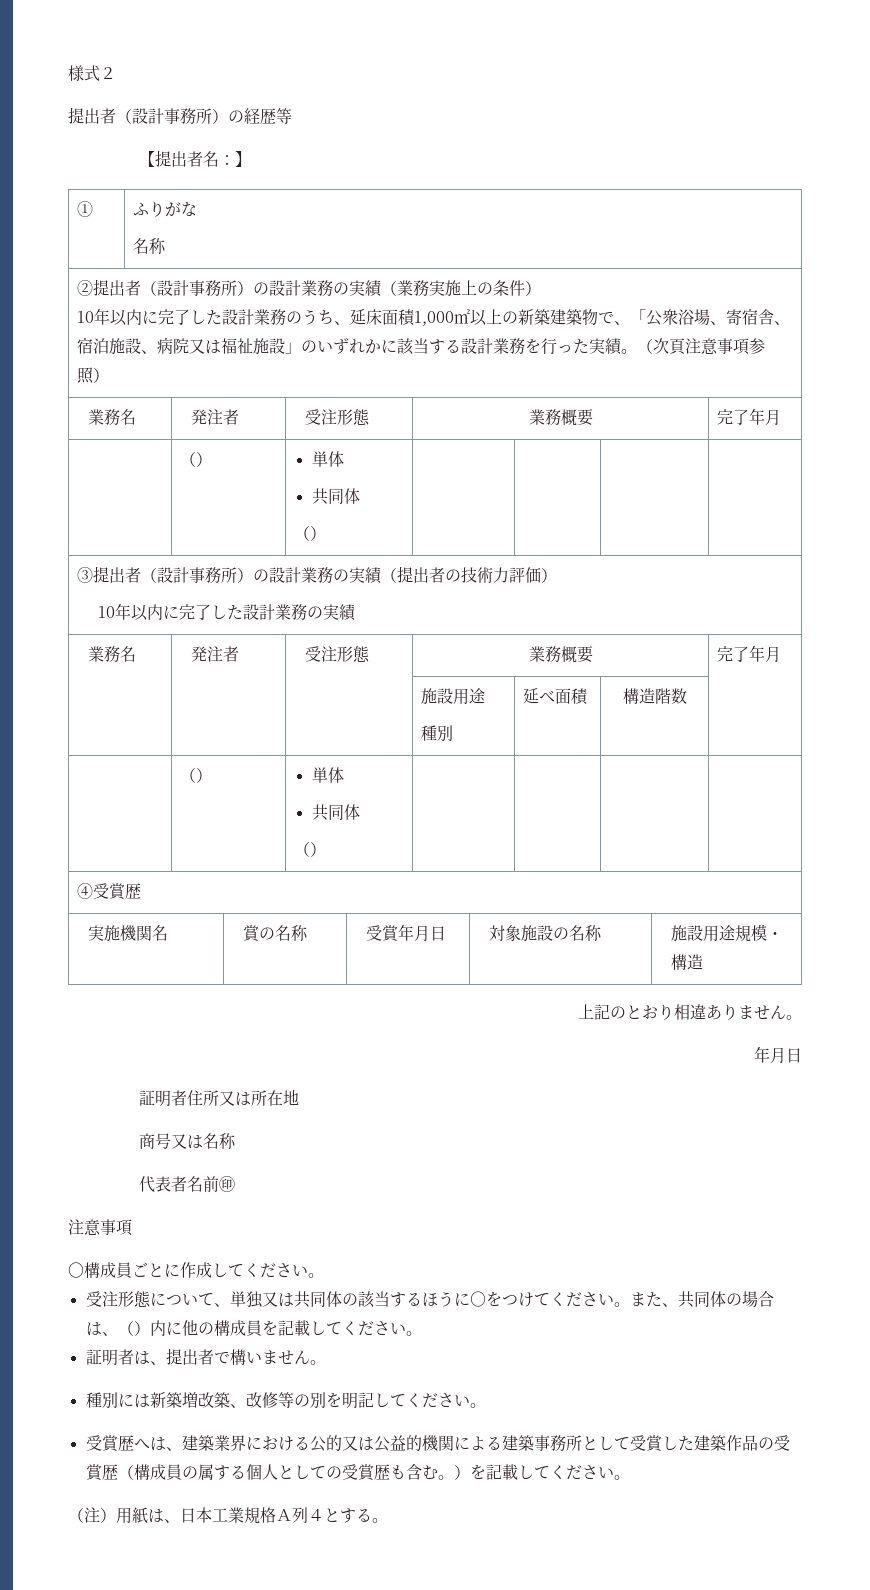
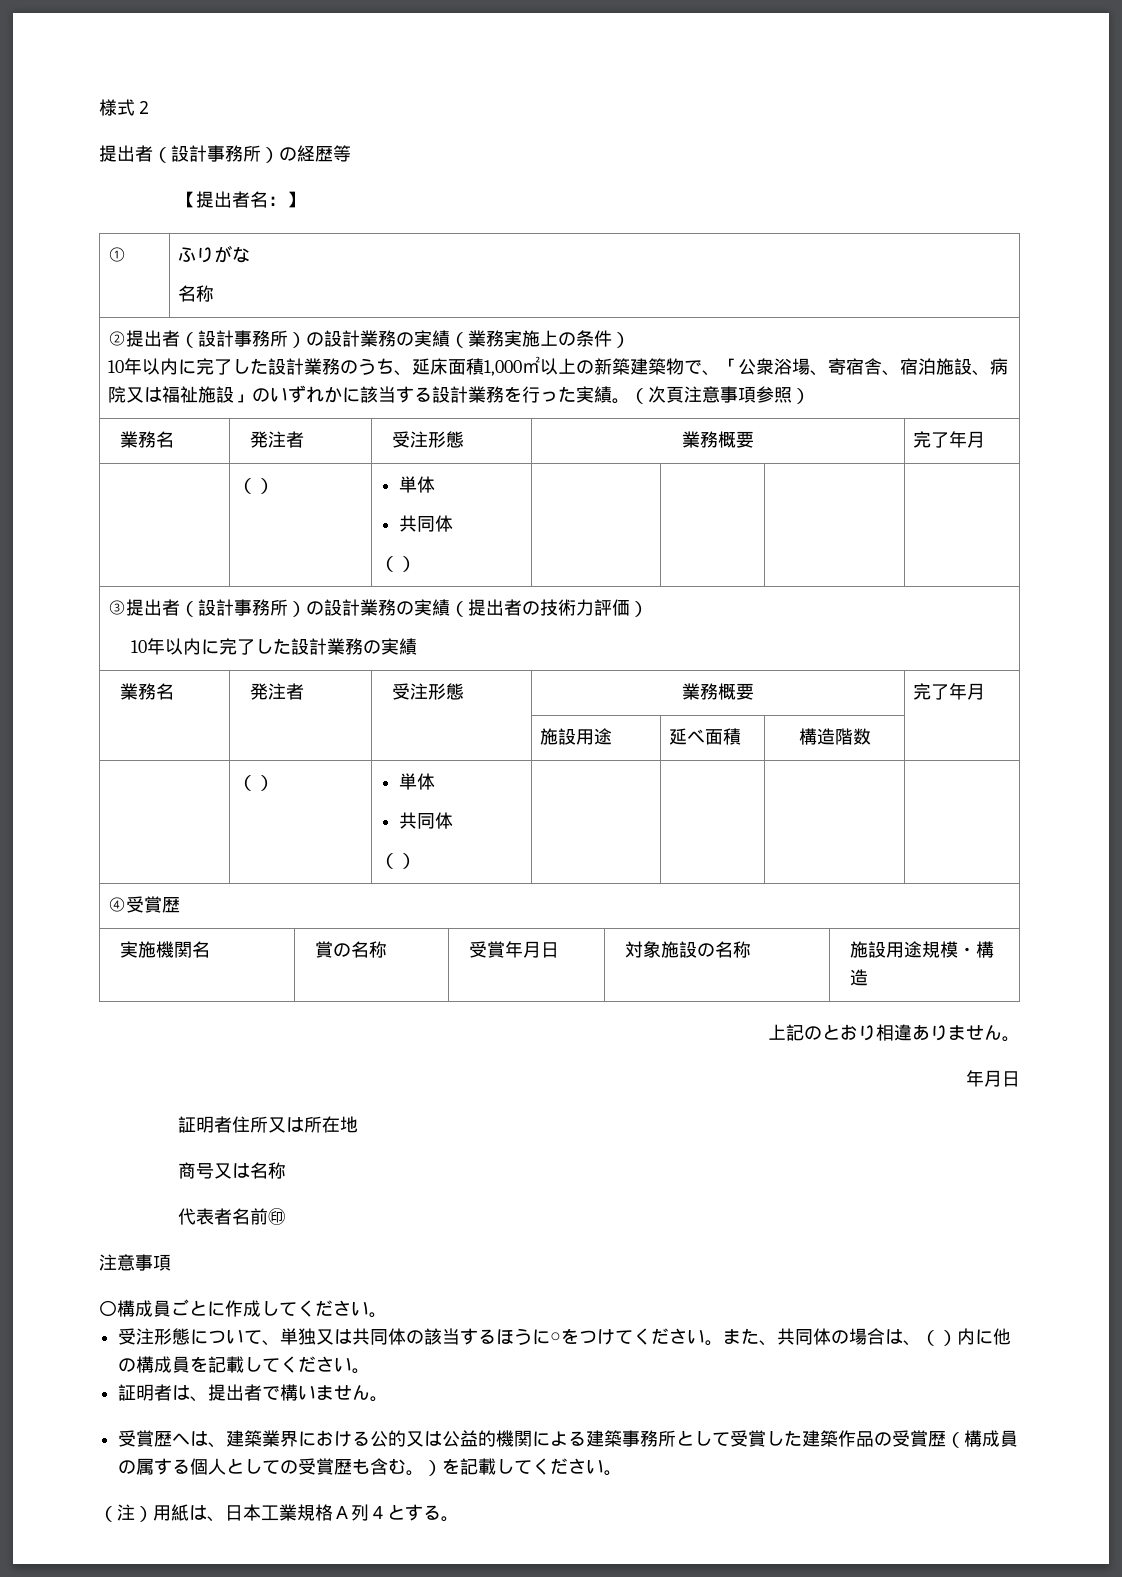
[420,725,453,741] // 種別 -> (612, 736) none
[85,1392,486,1409] // 種別には新築増改築、改修等の別を明記してください。 -> (389, 1399) none

